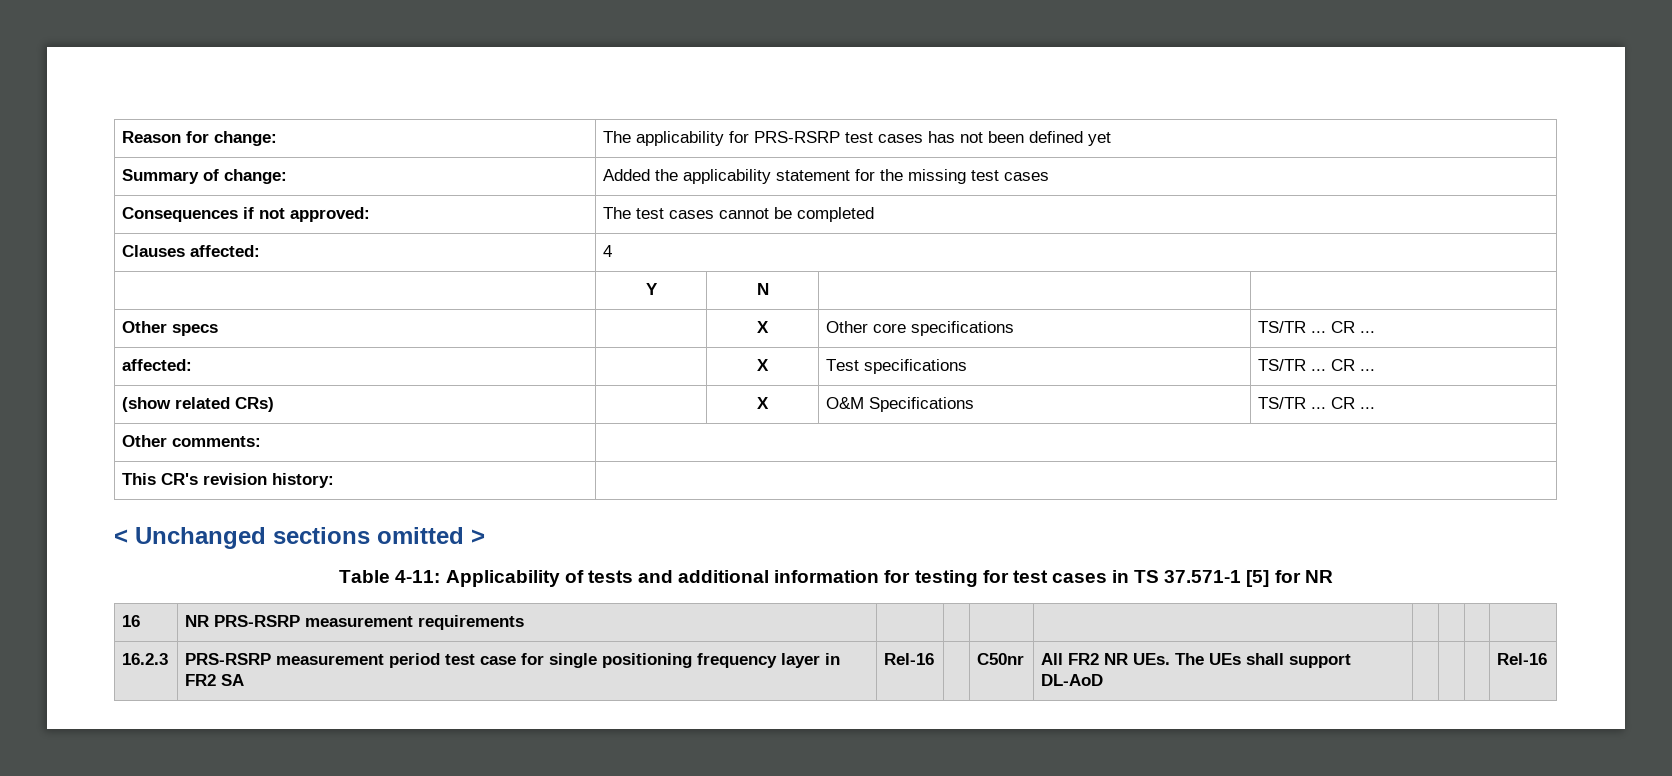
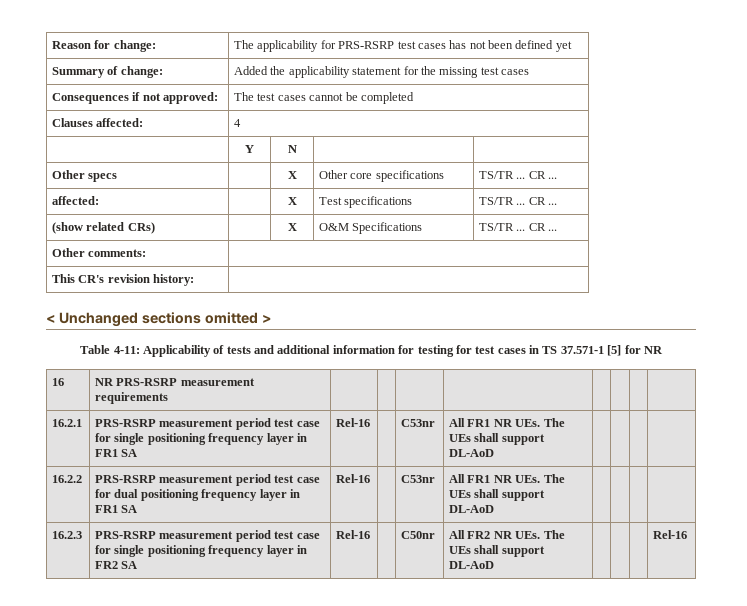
(525, 622) none -> [52,419,83,427] [95,418,320,430] [95,433,307,445] [95,449,138,457] [336,418,371,427] [401,419,436,427] [449,418,565,427] [449,433,545,445] [449,449,495,457] [52,475,83,483] [95,474,320,486] [95,489,300,501] [95,505,138,513] [336,474,371,483] [401,475,436,483] [449,474,565,483] [449,489,545,501] [449,505,495,513] // 16.2.1 | PRS-RSRP measurement period test case for single positioning frequency layer in FR1 SA | Rel-16 | | C53nr | All FR1 NR UEs. The UEs shall support DL-AoD | | | | // 16.2.2 | PRS-RSRP measurement period test case for dual positioning frequency layer in FR1 SA | Rel-16 | | C53nr | All FR1 NR UEs. The UEs shall support DL-AoD | | | |

